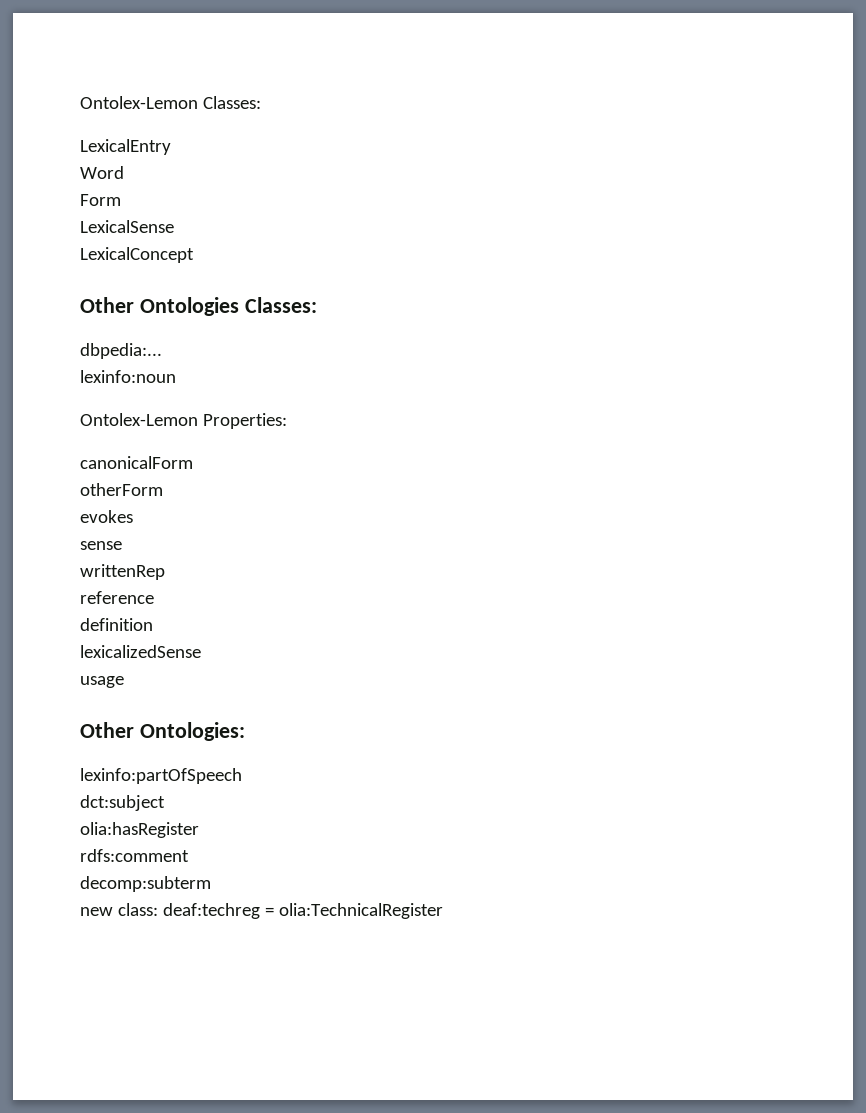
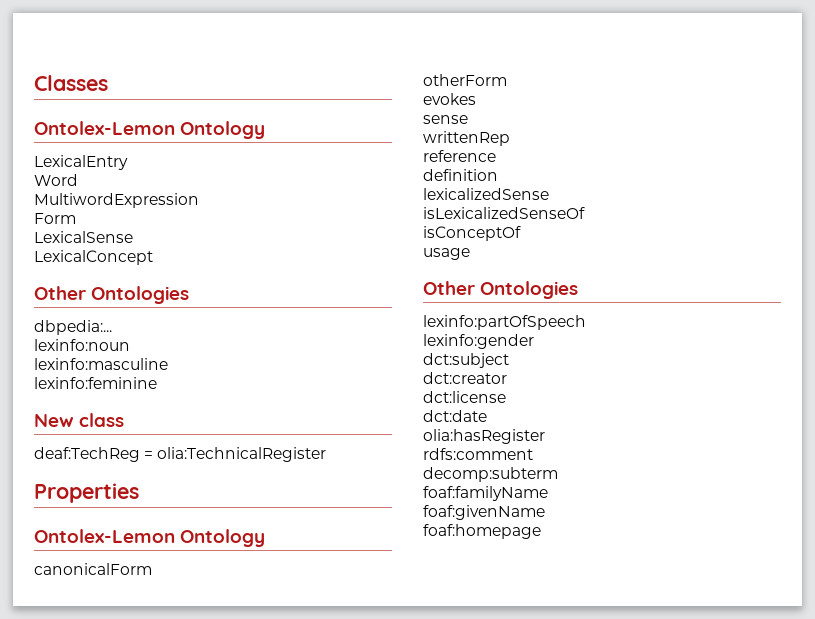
[80,96,261,109] Ontolex-Lemon Classes: -> [34,75,108,91] [34,121,266,139] Classes // Ontolex-Lemon Ontology
(124, 172) none -> [34,193,199,208] // MultiwordExpression
[244,297,317,313] Classes: -> (190, 295) none
[80,413,287,429] // Ontolex-Lemon Properties: -> [34,358,168,370] [34,377,157,389] [34,413,125,427] [34,447,327,462] [34,483,139,503] [34,529,266,547] // lexinfo:masculine // lexinfo:feminine // New class // deaf:TechReg = olia:TechnicalRegister // Properties // Ontolex-Lemon Ontology
(201, 651) none -> [423,207,585,219] [423,226,521,241] // isLexicalizedSenseOf // isConceptOf
[139,722,245,741] Ontologies: -> [480,281,579,299] Ontologies
(242, 776) none -> [423,334,534,349] // lexinfo:gender
(165, 803) none -> [423,372,507,384] [423,391,506,403] [423,410,487,422] // dct:creator // dct:license // dct:date
[80,903,443,919] new class: deaf:techreg = olia:TechnicalRegister -> [423,486,548,501] [423,505,545,520] [423,524,541,539] foaf:familyName // foaf:givenName // foaf:homepage

